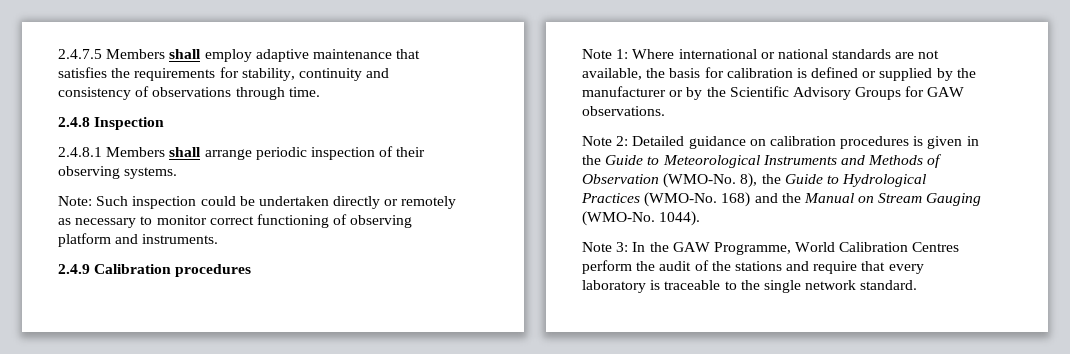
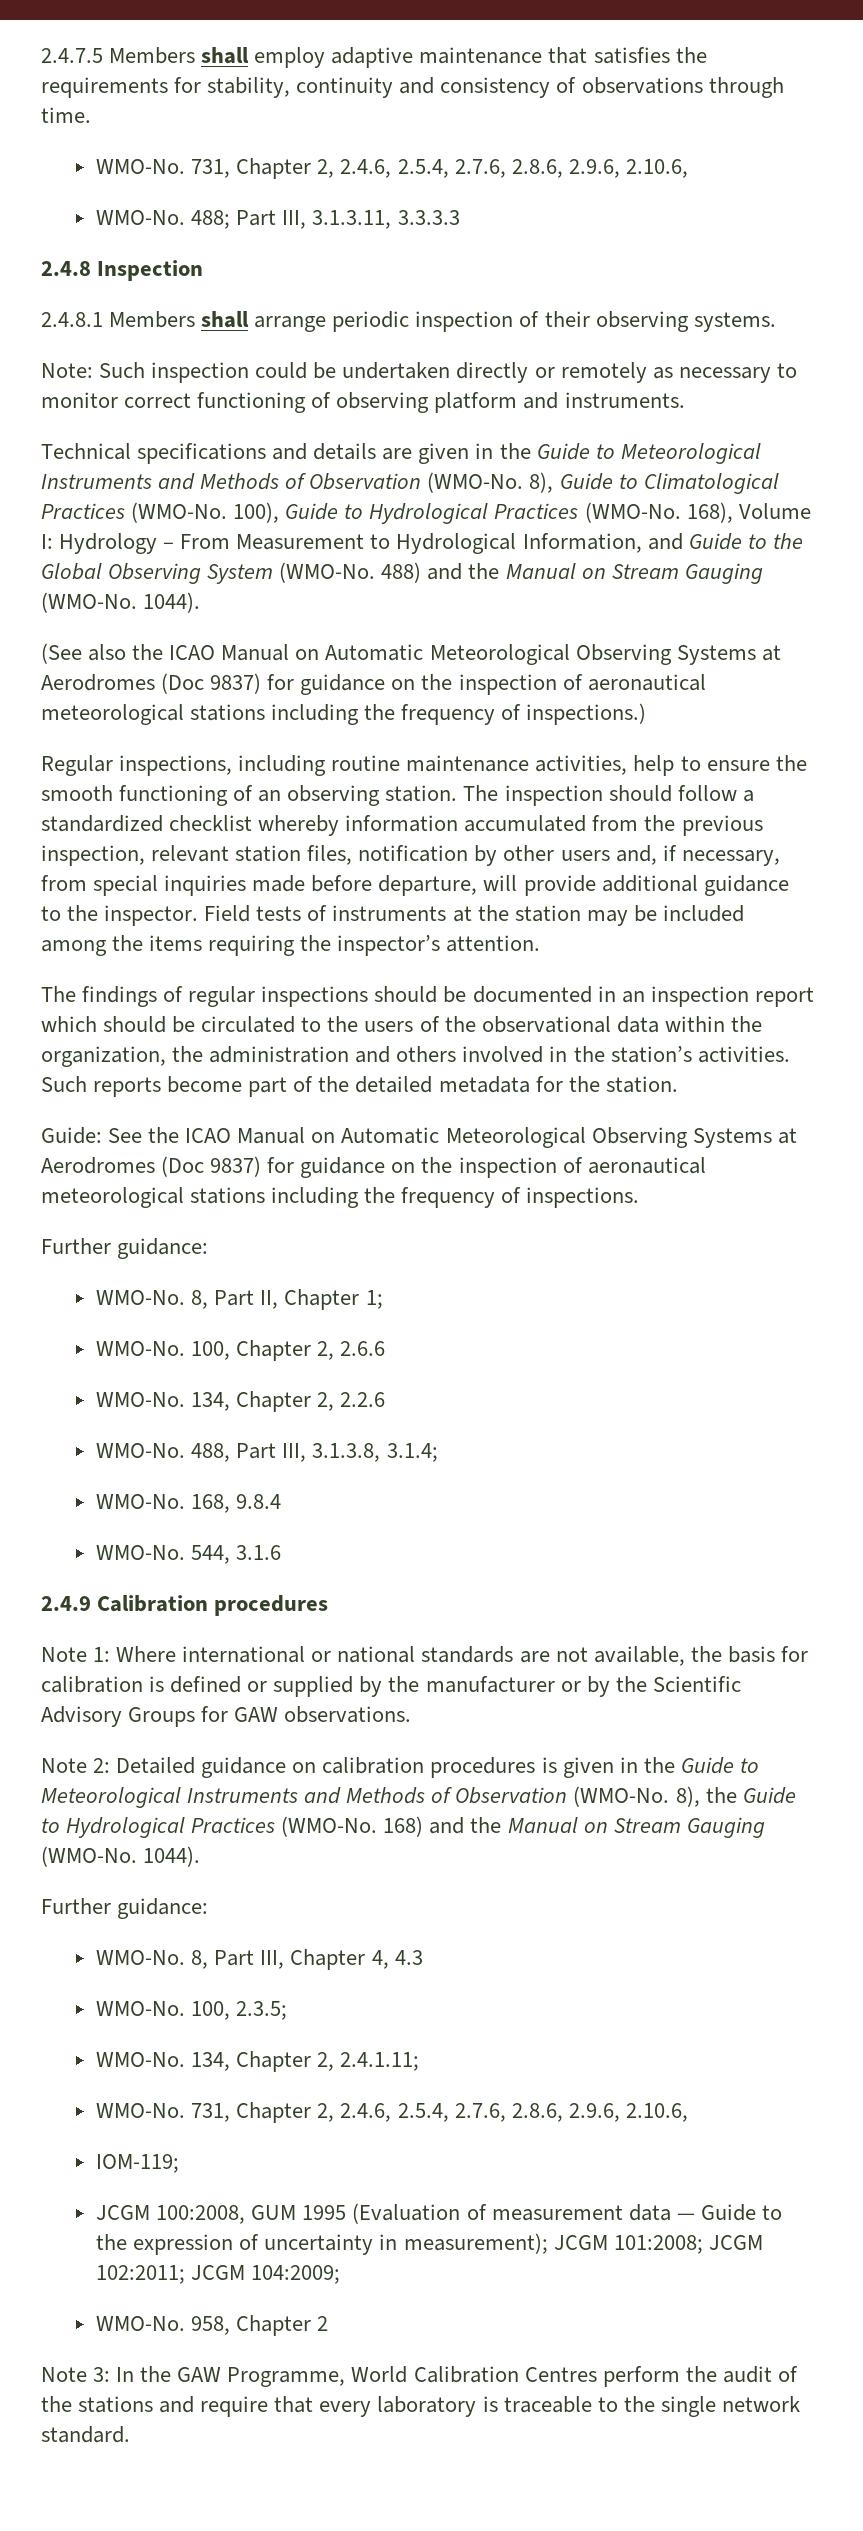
(320, 92) none -> [96,158,688,179] [96,210,460,229] // WMO-No. 731, Chapter 2, 2.4.6, 2.5.4, 2.7.6, 2.8.6, 2.9.6, 2.10.6, // WMO-No. 488; Part III, 3.1.3.11, 3.3.3.3
(219, 239) none -> [41,443,761,464] [41,472,779,494] [41,502,811,524] [41,533,803,554] [41,562,763,584] [41,592,201,613] [41,643,781,665] [41,673,706,695] [41,703,647,725] [41,755,807,776] [41,785,754,806] [41,815,763,836] [41,845,780,866] [41,875,789,896] [41,905,744,926] [41,935,541,956] [41,986,814,1007] [41,1016,762,1033] [41,1046,790,1067] [41,1076,678,1097] [41,1127,797,1148] [41,1156,706,1178] [41,1187,640,1208] [41,1238,209,1259] [96,1289,383,1310] [96,1340,386,1361] [96,1391,386,1412] [96,1443,438,1462] [96,1494,282,1513] [96,1545,282,1564] // Technical specifications and details are given in the Guide to Meteorological Instruments and Methods of Observation (WMO-No. 8), Guide to Climatological Practices (WMO-No. 100), Guide to Hydrological Practices (WMO-No. 168), Volume I: Hydrology – From Measurement to Hydrological Information, and Guide to the Global Observing System (WMO-No. 488) and the Manual on Stream Gauging (WMO-No. 1044). // (See also the ICAO Manual on Automatic Meteorological Observing Systems at Aerodromes (Doc 9837) for guidance on the inspection of aeronautical meteorological stations including the frequency of inspections.) // Regular inspections, including routine maintenance activities, help to ensure the smooth functioning of an observing station. The inspection should follow a standardized checklist whereby information accumulated from the previous inspection, relevant station files, notification by other users and, if necessary, from special inquiries made before departure, will provide additional guidance to the inspector. Field tests of instruments at the station may be included among the items requiring the inspector’s attention. // The findings of regular inspections should be documented in an inspection report which should be circulated to the users of the observational data within the organization, the administration and others involved in the station’s activities. Such reports become part of the detailed metadata for the station. // Guide: See the ICAO Manual on Automatic Meteorological Observing Systems at Aerodromes (Doc 9837) for guidance on the inspection of aeronautical meteorological stations including the frequency of inspections. // Further guidance: // WMO-No. 8, Part II, Chapter 1; // WMO-No. 100, Chapter 2, 2.6.6 // WMO-No. 134, Chapter 2, 2.2.6 // WMO-No. 488, Part III, 3.1.3.8, 3.1.4; // WMO-No. 168, 9.8.4 // WMO-No. 544, 3.1.6
(701, 218) none -> [41,1898,209,1919] [96,1949,423,1970] [96,2001,288,2020] [96,2051,420,2072] [96,2102,688,2123] [96,2154,180,2173] [96,2203,782,2224] [96,2233,763,2255] [96,2265,341,2284] [96,2315,329,2336] // Further guidance: // WMO-No. 8, Part III, Chapter 4, 4.3 // WMO-No. 100, 2.3.5; // WMO-No. 134, Chapter 2, 2.4.1.11; // WMO-No. 731, Chapter 2, 2.4.6, 2.5.4, 2.7.6, 2.8.6, 2.9.6, 2.10.6, // IOM-119; // JCGM 100:2008, GUM 1995 (Evaluation of measurement data — Guide to the expression of uncertainty in measurement); JCGM 101:2008; JCGM 102:2011; JCGM 104:2009; // WMO-No. 958, Chapter 2

